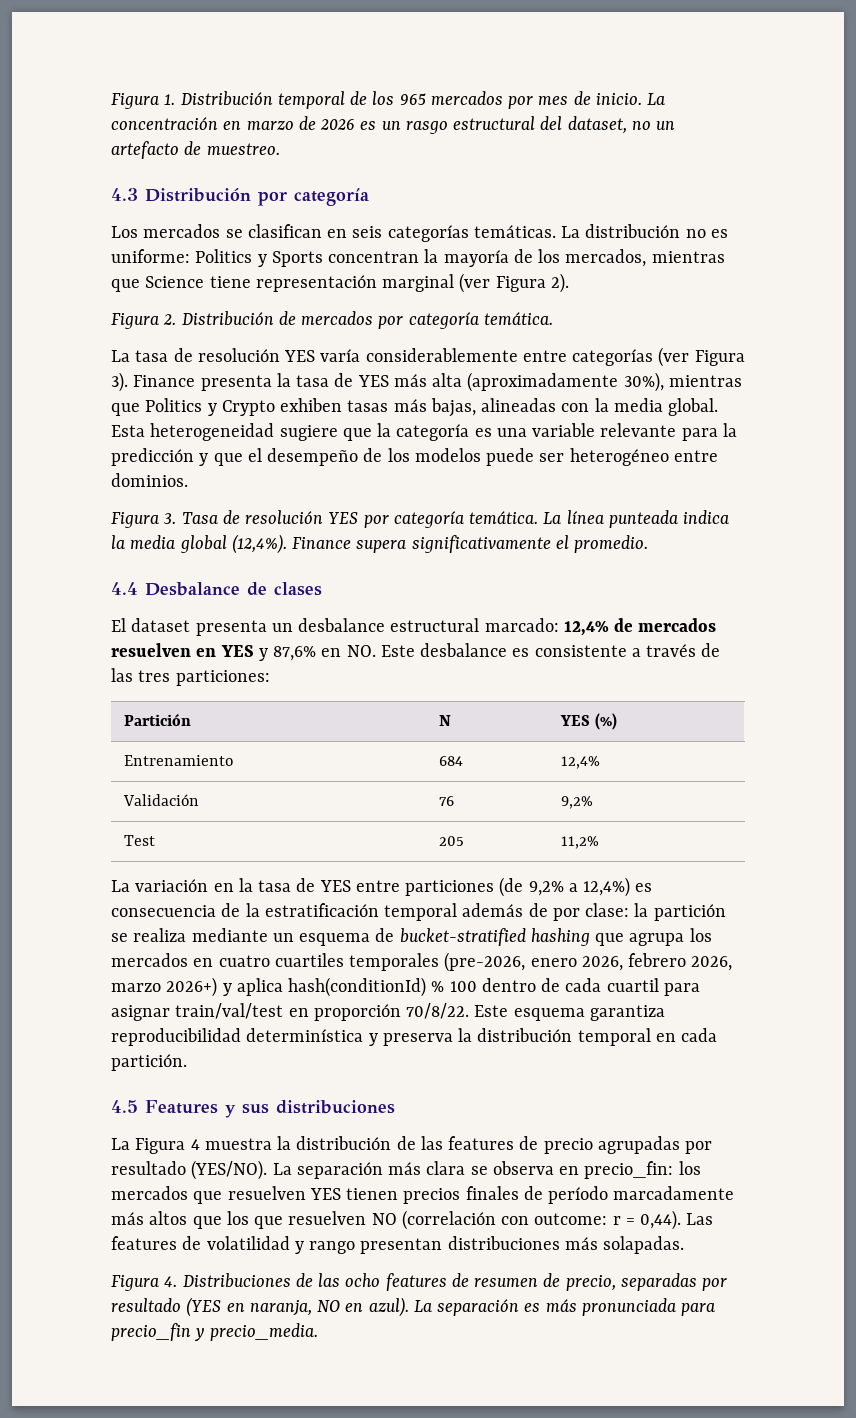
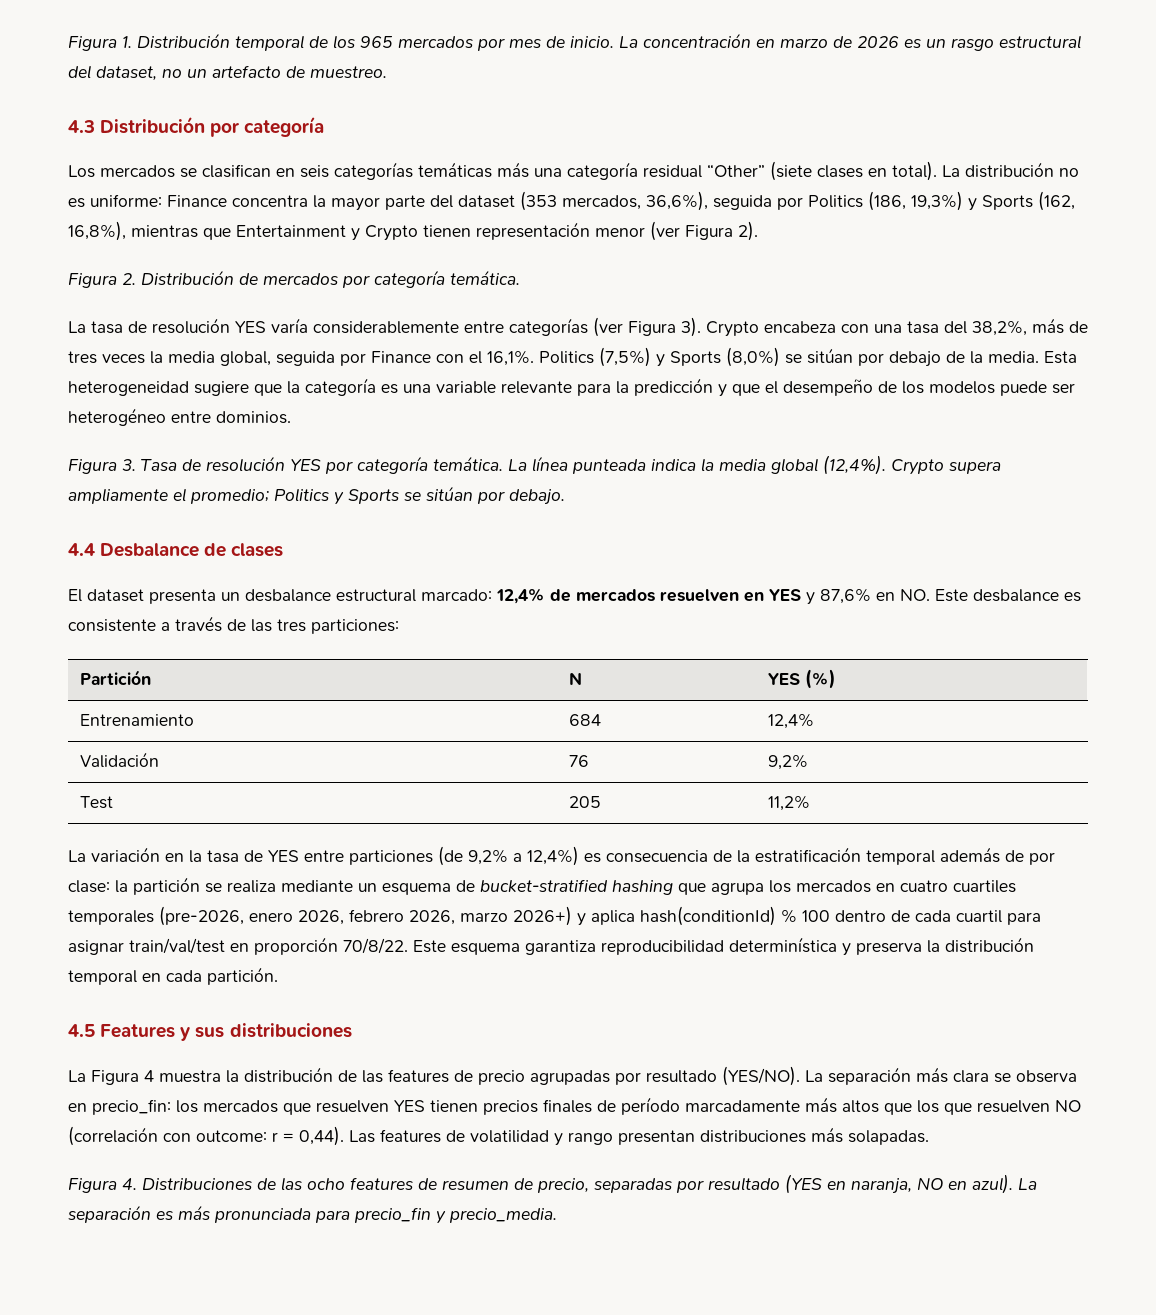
[473,225,556,238] temáticas. -> [418,161,937,181] temáticas más una categoría residual “Other” (siete clases en total).
[195,249,725,267] [111,274,455,292] Politics y Sports concentran la mayoría de los mercados, mientras que Science tiene representación marginal -> [167,191,1075,211] [68,221,645,241] Finance concentra la mayor parte del dataset (353 mercados, 36,6%), seguida por Politics (186, 19,3%) y Sports (162, 16,8%), mientras que Entertainment y Crypto tienen representación menor
[133,372,742,392] [111,398,719,417] Finance presenta la tasa de YES más alta (aproximadamente 30%), mientras que Politics y Crypto exhiben tasas más bajas, alineadas con la media global. -> [706,318,1088,337] [68,347,1039,367] Crypto encabeza con una tasa del 38,2%, más de tres veces la media global, seguida por Finance con el 16,1%. Politics (7,5%) y Sports (8,0%) se sitúan por debajo de la media.
[292,535,649,553] Finance supera significativamente el promedio. -> [891,459,1001,475] [68,486,565,505] Crypto supera ampliamente el promedio; Politics y Sports se sitúan por debajo.

